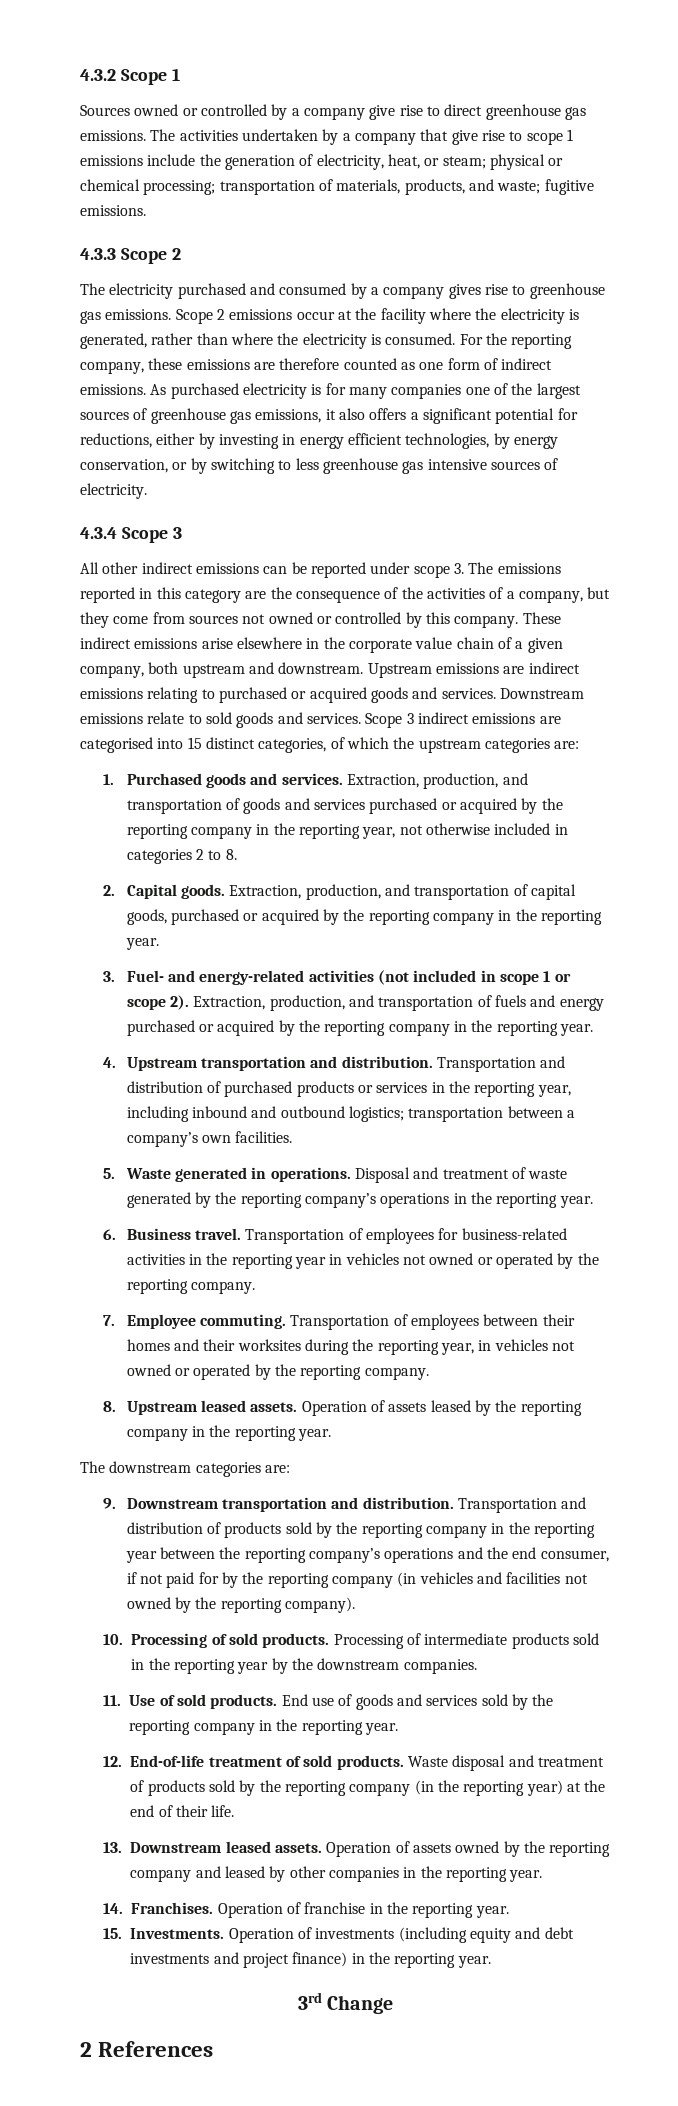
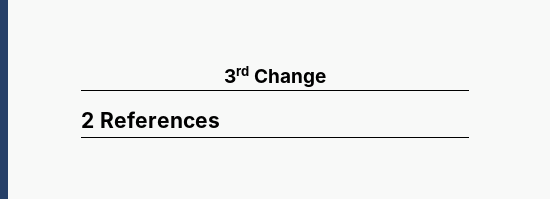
[80,68,180,85] [80,104,586,120] [80,129,573,145] [80,154,564,170] [80,179,594,195] [80,205,146,216] [80,248,181,264] [80,283,605,299] [80,308,579,324] [80,333,573,349] [80,358,553,374] [80,383,581,399] [80,408,578,424] [80,433,558,449] [80,458,559,474] [80,483,147,499] [80,527,182,543] [80,562,561,578] [80,587,611,603] [80,612,561,628] [80,637,563,653] [80,662,580,678] [80,687,584,703] [80,712,561,728] [80,737,580,753] [103,773,528,789] [126,798,563,814] [126,823,568,839] [126,849,237,864] [103,884,576,900] [126,909,602,925] [125,938,159,950] [103,970,571,985] [126,995,604,1011] [126,1020,593,1036] [103,1056,566,1072] [126,1081,571,1097] [126,1106,575,1122] [126,1131,293,1147] [103,1167,568,1183] [126,1192,593,1208] [103,1228,567,1244] [126,1253,599,1269] [126,1279,256,1294] [103,1314,575,1330] [126,1339,575,1355] [126,1364,429,1380] [103,1400,582,1416] [126,1425,331,1441] [80,1461,290,1477] [103,1497,587,1513] [126,1522,595,1538] [125,1547,609,1563] [126,1572,588,1588] [126,1597,355,1613] [103,1633,599,1649] [131,1658,477,1674] [103,1694,554,1710] [129,1719,398,1735] [103,1755,604,1771] [130,1780,606,1796] [130,1805,235,1817] [103,1841,611,1857] [130,1866,543,1882] [103,1902,509,1918] [103,1927,574,1943] [130,1952,491,1968] 4.3.2 Scope 1 // Sources owned or controlled by a company give rise to direct greenhouse gas emissions. The activities undertaken by a company that give rise to scope 1 emissions include the generation of electricity, heat, or steam; physical or chemical processing; transportation of materials, products, and waste; fugitive emissions. // 4.3.3 Scope 2 // The electricity purchased and consumed by a company gives rise to greenhouse gas emissions. Scope 2 emissions occur at the facility where the electricity is generated, rather than where the electricity is consumed. For the reporting company, these emissions are therefore counted as one form of indirect emissions. As purchased electricity is for many companies one of the largest sources of greenhouse gas emissions, it also offers a significant potential for reductions, either by investing in energy efficient technologies, by energy conservation, or by switching to less greenhouse gas intensive sources of electricity. // 4.3.4 Scope 3 // All other indirect emissions can be reported under scope 3. The emissions reported in this category are the consequence of the activities of a company, but they come from sources not owned or controlled by this company. These indirect emissions arise elsewhere in the corporate value chain of a given company, both upstream and downstream. Upstream emissions are indirect emissions relating to purchased or acquired goods and services. Downstream emissions relate to sold goods and services. Scope 3 indirect emissions are categorised into 15 distinct categories, of which the upstream categories are: // 1. Purchased goods and services. Extraction, production, and transportation of goods and services purchased or acquired by the reporting company in the reporting year, not otherwise included in categories 2 to 8. // 2. Capital goods. Extraction, production, and transportation of capital goods, purchased or acquired by the reporting company in the reporting year. // 3. Fuel- and energy-related activities (not included in scope 1 or scope 2). Extraction, production, and transportation of fuels and energy purchased or acquired by the reporting company in the reporting year. // 4. Upstream transportation and distribution. Transportation and distribution of purchased products or services in the reporting year, including inbound and outbound logistics; transportation between a company’s own facilities. // 5. Waste generated in operations. Disposal and treatment of waste generated by the reporting company’s operations in the reporting year. // 6. Business travel. Transportation of employees for business-related activities in the reporting year in vehicles not owned or operated by the reporting company. // 7. Employee commuting. Transportation of employees between their homes and their worksites during the reporting year, in vehicles not owned or operated by the reporting company. // 8. Upstream leased assets. Operation of assets leased by the reporting company in the reporting year. // The downstream categories are: // 9. Downstream transportation and distribution. Transportation and distribution of products sold by the reporting company in the reporting year between the reporting company’s operations and the end consumer, if not paid for by the reporting company (in vehicles and facilities not owned by the reporting company). // 10. Processing of sold products. Processing of intermediate products sold in the reporting year by the downstream companies. // 11. Use of sold products. End use of goods and services sold by the reporting company in the reporting year. // 12. End-of-life treatment of sold products. Waste disposal and treatment of products sold by the reporting company (in the reporting year) at the end of their life. // 13. Downstream leased assets. Operation of assets owned by the reporting company and leased by other companies in the reporting year. // 14. Franchises. Operation of franchise in the reporting year. // 15. Investments. Operation of investments (including equity and debt investments and project finance) in the reporting year. // -> (223, 74) none

